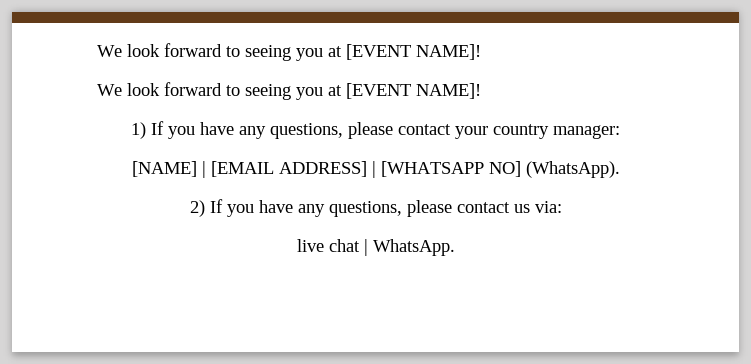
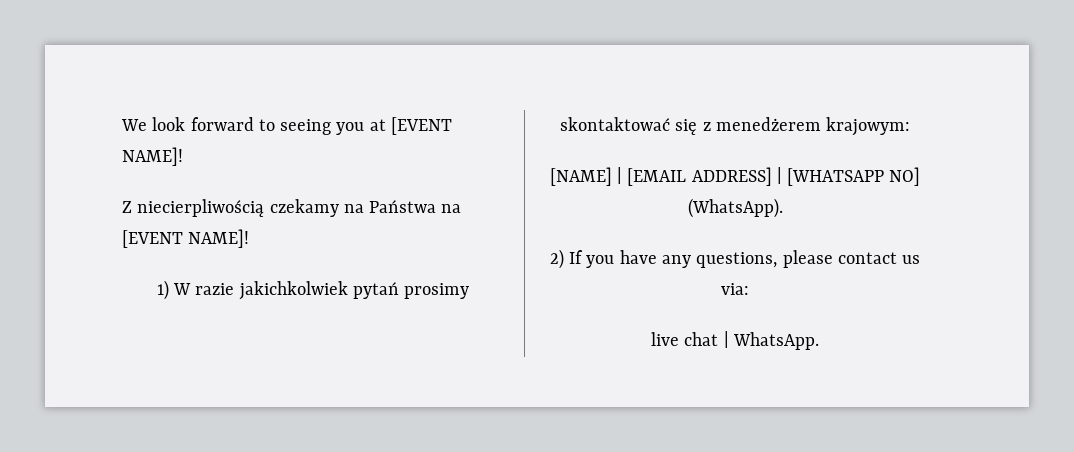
[97,43,481,61] [97,82,481,100] [131,121,620,139] We look forward to seeing you at [EVENT NAME]! // We look forward to seeing you at [EVENT NAME]! // 1) If you have any questions, please contact your country manager: -> [121,117,452,135] [122,147,183,166] [122,199,462,217] [122,229,250,248] [156,280,470,300] [559,117,911,136] We look forward to seeing you at [EVENT NAME]! // Z niecierpliwością czekamy na Państwa na [EVENT NAME]! // 1) W razie jakichkolwiek pytań prosimy skontaktować się z menedżerem krajowym:

